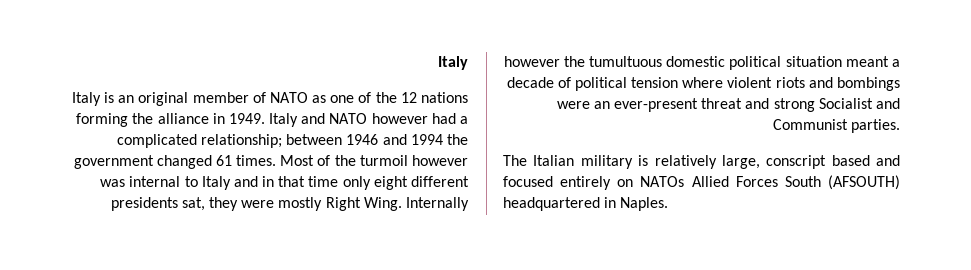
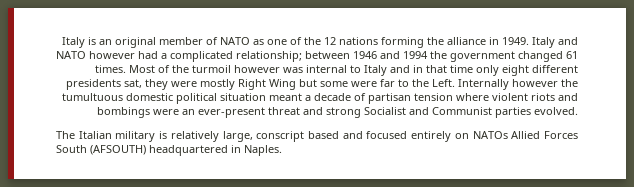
[438,56,468,70] [71,92,101,106] Italy // Italy -> [62,37,85,48] Italy
[363,197,402,211] Wing. -> [269,79,455,90] Wing but some were far to the Left.
[574,77,627,91] political -> [368,93,411,104] partisan
[851,119,900,133] parties. -> [495,107,578,118] parties evolved.

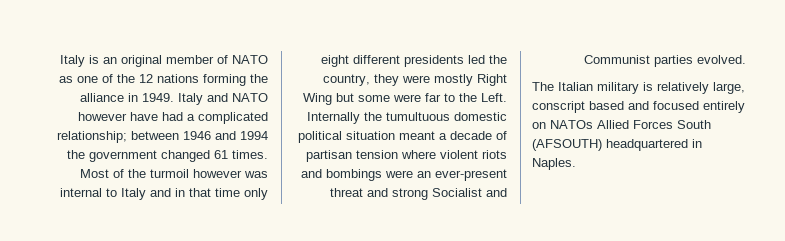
(135, 55) none -> [130,112,158,121] have
[124,79,142,88] sat, -> [468,55,507,64] [323,74,370,86] led the country,
[512,79,558,87] however -> (360, 118) none

